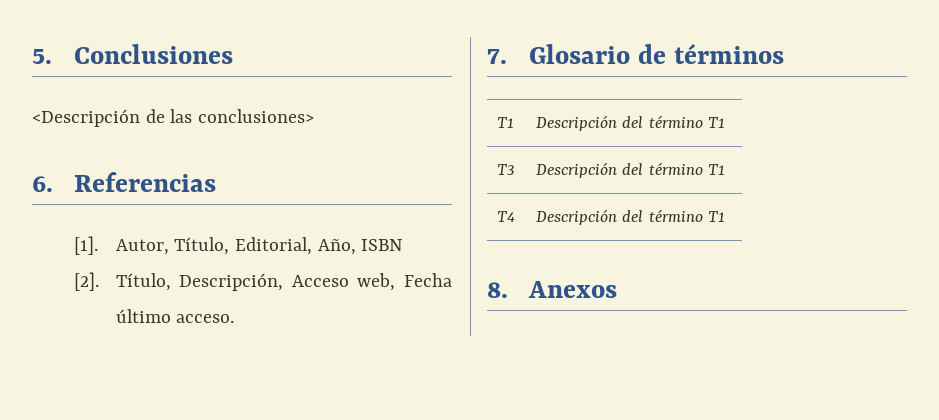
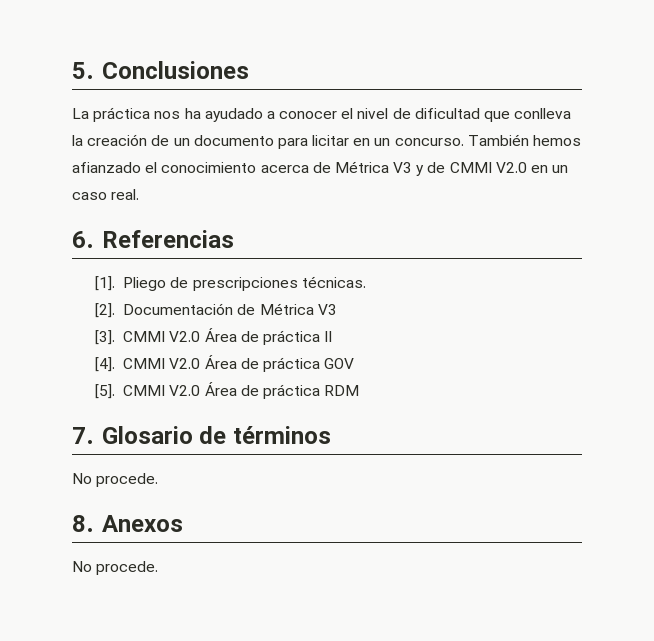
[32,109,315,127] [32,172,216,192] [73,236,404,255] [73,272,452,291] [115,309,235,323] [487,43,784,64] [497,117,515,128] [536,115,725,131] [497,164,516,175] [536,162,725,178] [497,211,516,222] [536,209,725,225] <Descripción de las conclusiones> // 6. Referencias // [1]. Autor, Título, Editorial, Año, ISBN // [2]. Título, Descripción, Acceso web, Fecha último acceso. // 7. Glosario de términos // T1 | Descripción del término T1 // T3 | Descripción del término T1 // T4 | Descripción del término T1 -> [72,107,572,122] [72,134,582,149] [72,161,569,176] [72,189,140,200] [72,230,234,248] [95,276,366,291] [95,303,337,318] [95,328,333,345] [95,355,355,372] [95,382,360,399] [72,426,331,444] [72,473,159,487] La práctica nos ha ayudado a conocer el nivel de dificultad que conlleva la creación de un documento para licitar en un concurso. También hemos afianzado el conocimiento acerca de Métrica V3 y de CMMI V2.0 en un caso real. // 6. Referencias // [1]. Pliego de prescripciones técnicas. // [2]. Documentación de Métrica V3 // [3]. CMMI V2.0 Área de práctica II // [4]. CMMI V2.0 Área de práctica GOV // [5]. CMMI V2.0 Área de práctica RDM // 7. Glosario de términos // No procede.
(617, 289) none -> [72,561,159,575] // No procede.

